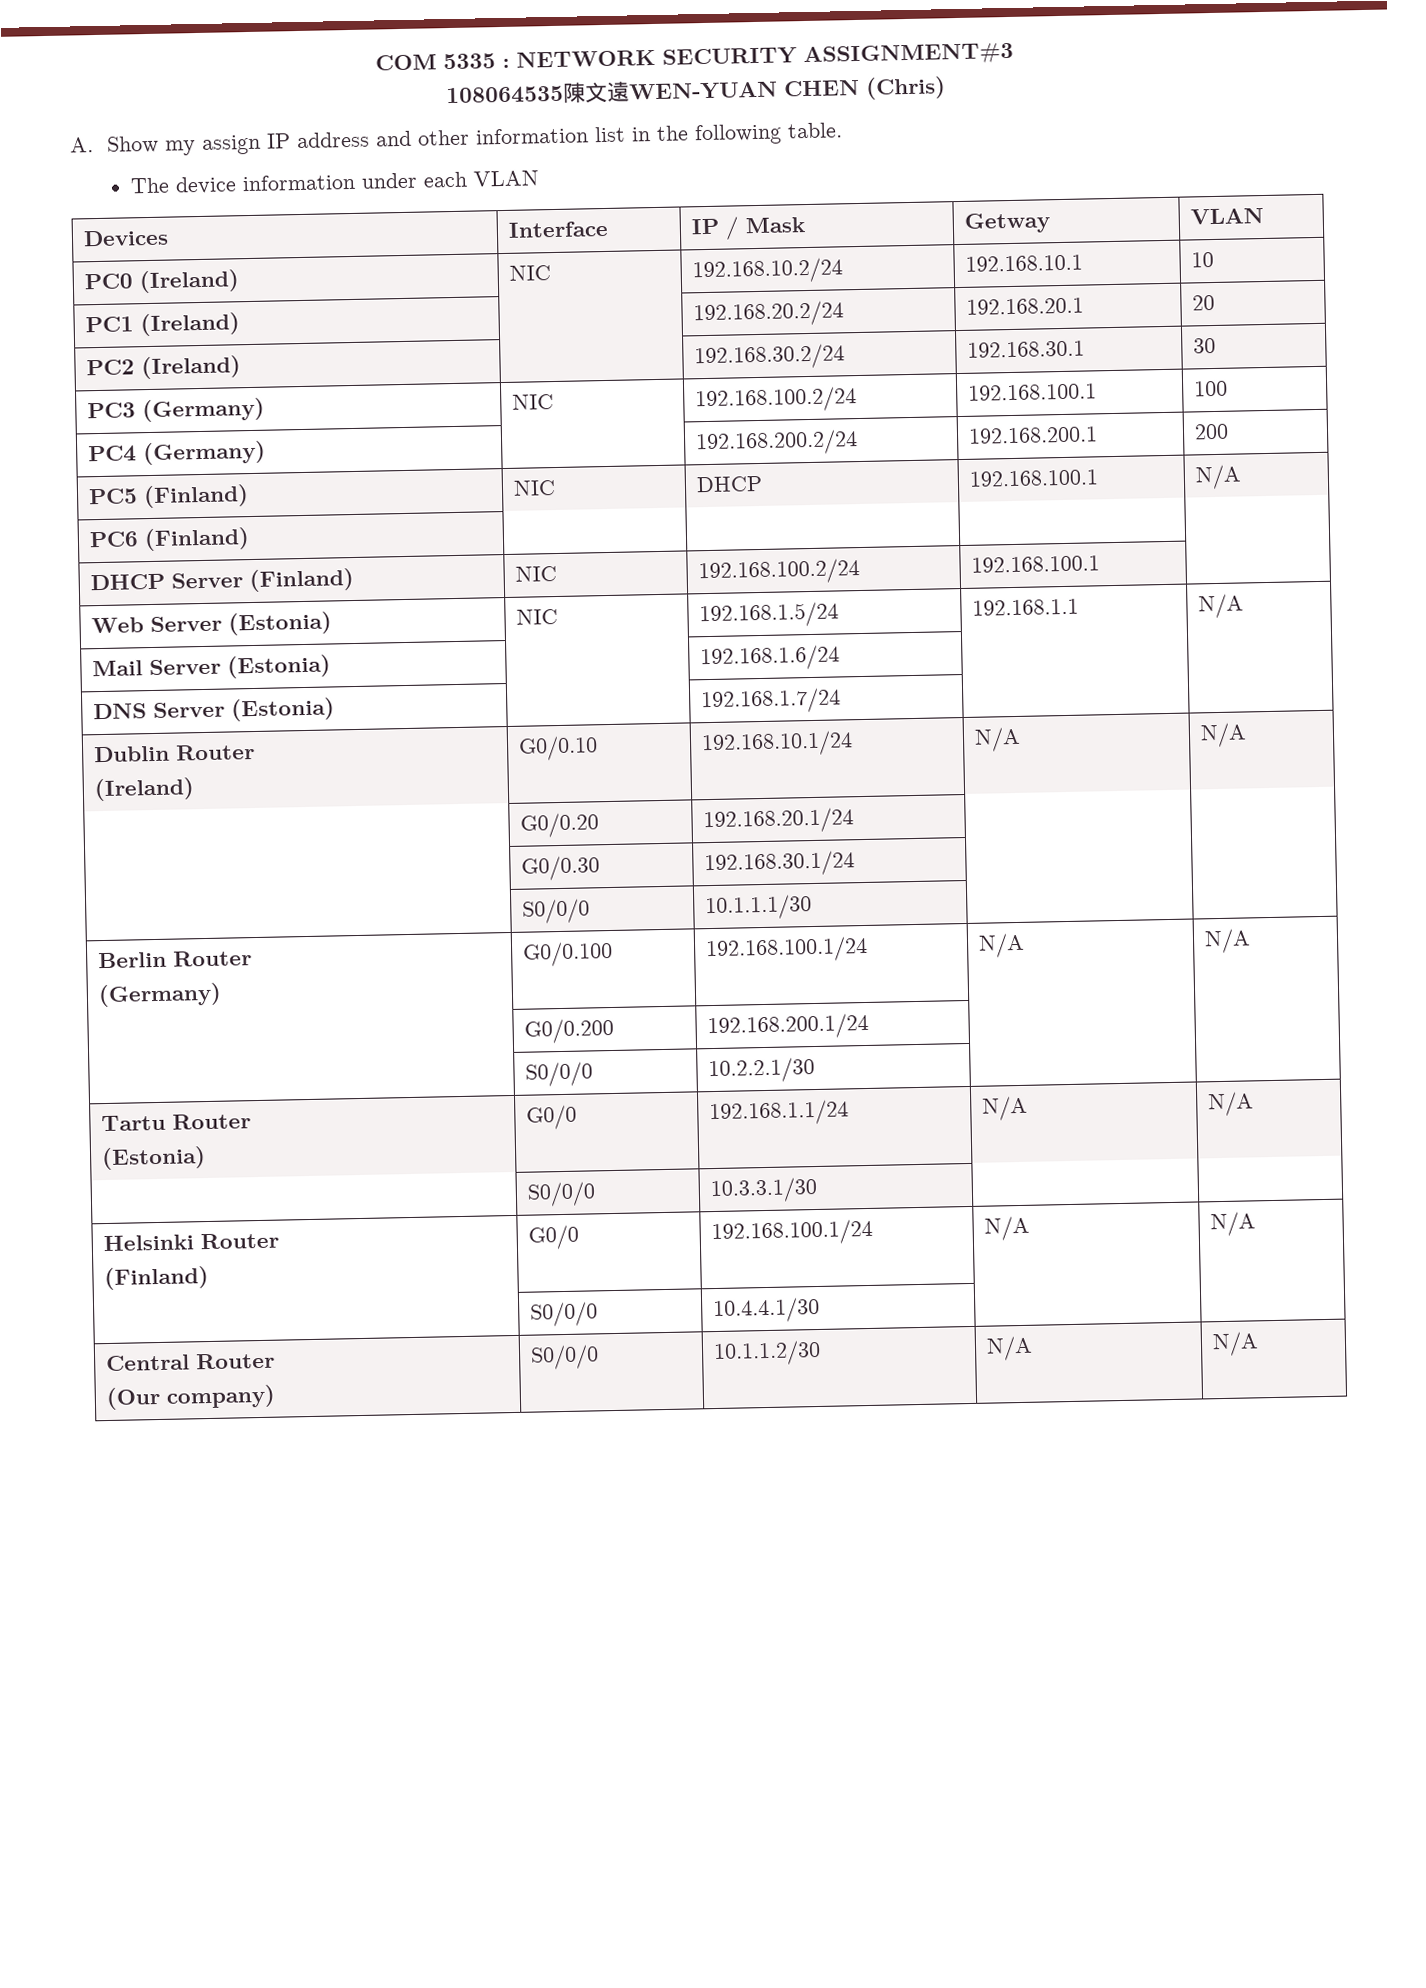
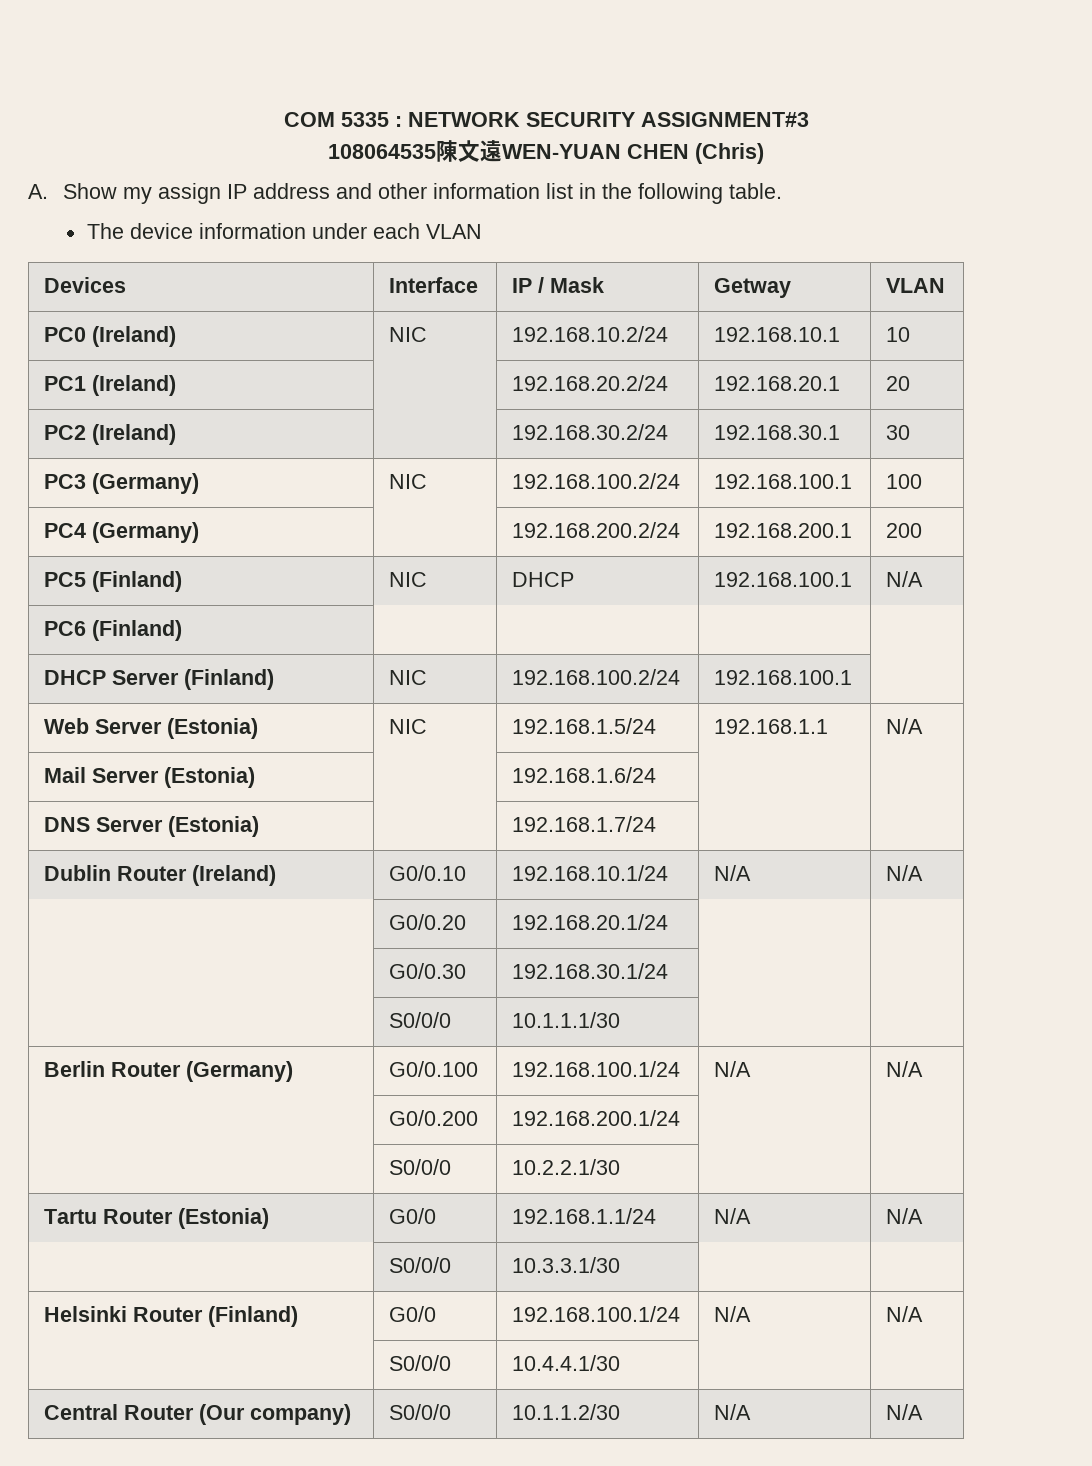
(255, 752) // -> (188, 873) none
(252, 958) // -> (182, 1069) none
(251, 1121) // -> (174, 1216) none
(279, 1241) // -> (204, 1314) none
(275, 1361) // -> (195, 1412) none

